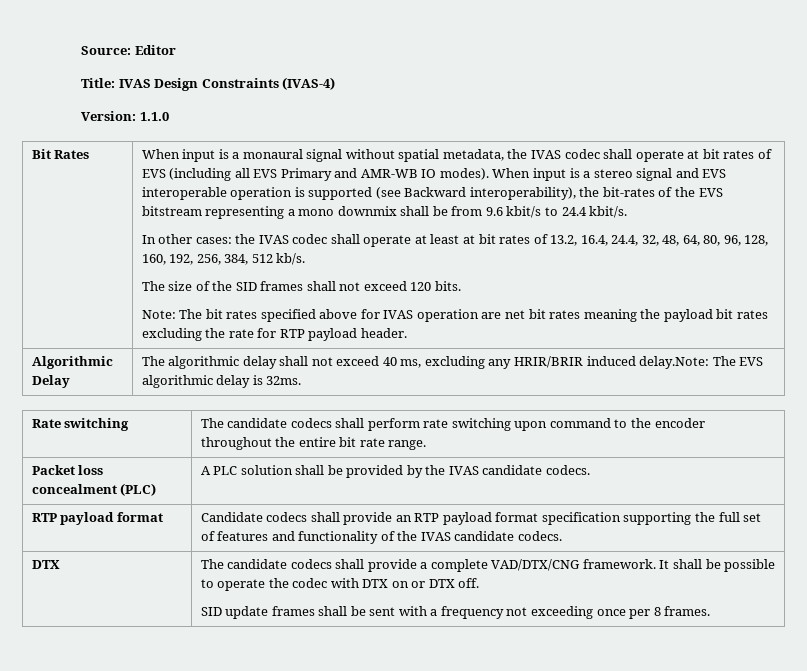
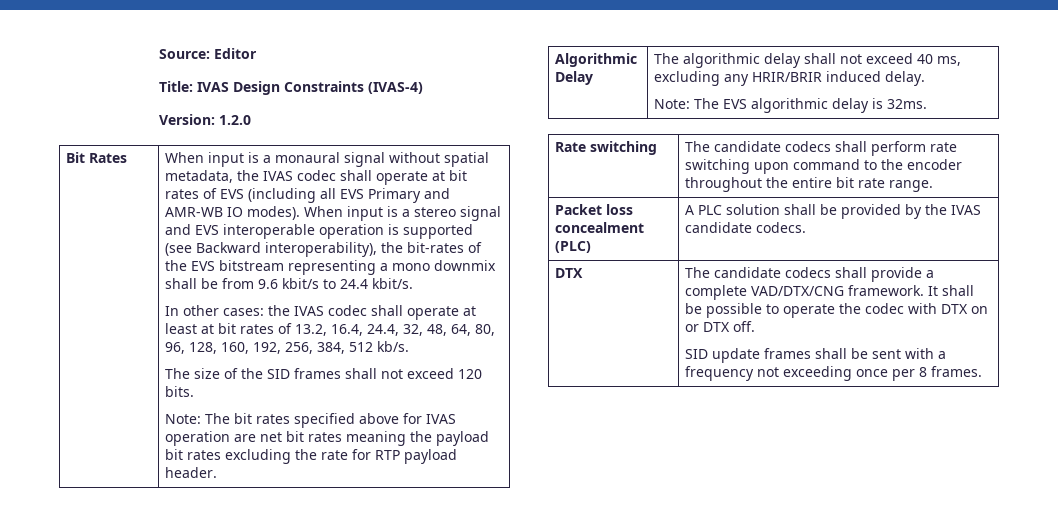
[139,112,169,121] 1.1.0 -> [219,115,252,125] 1.2.0
[639,356,710,369] delay.Note: -> [885,71,926,86] [654,99,691,109] delay. // Note:
[31,512,163,525] [200,512,762,525] [200,531,562,544] // RTP payload format | Candidate codecs shall provide an RTP payload format specification supporting the full set of features and functionality of the IVAS candidate codecs. -> (807, 227) none

